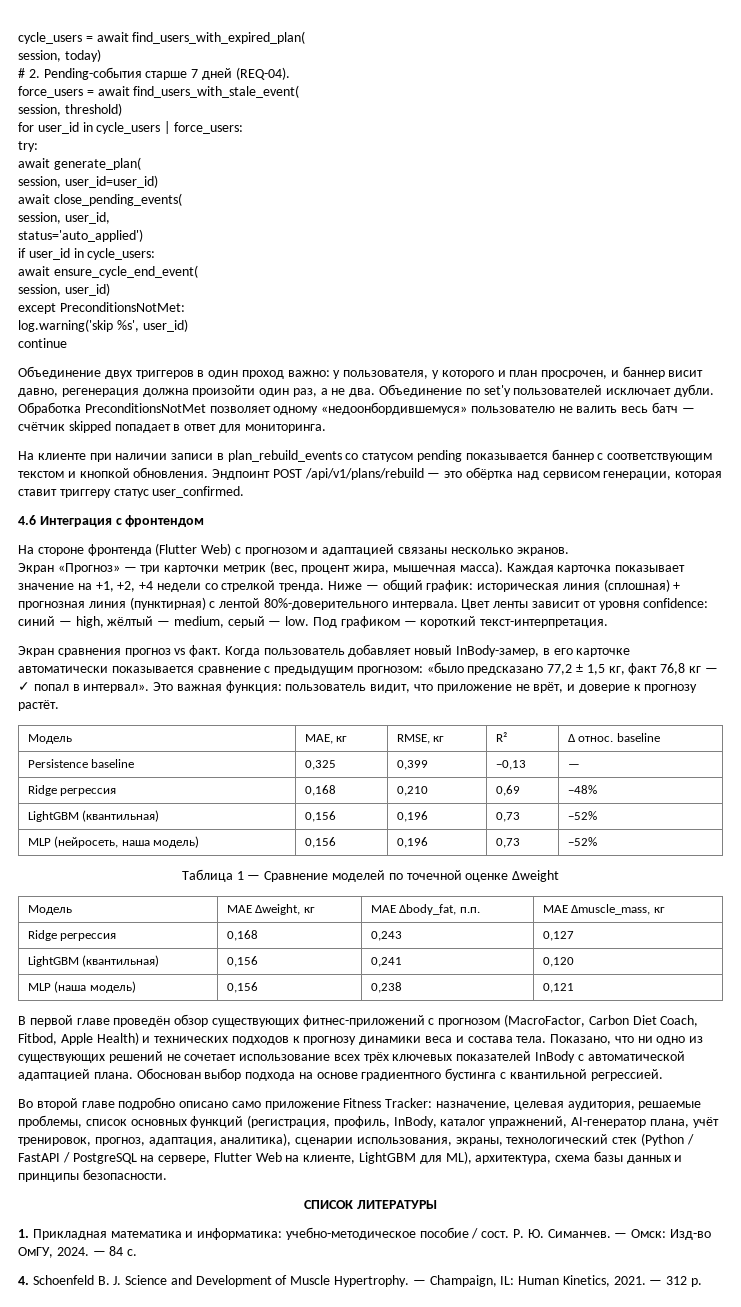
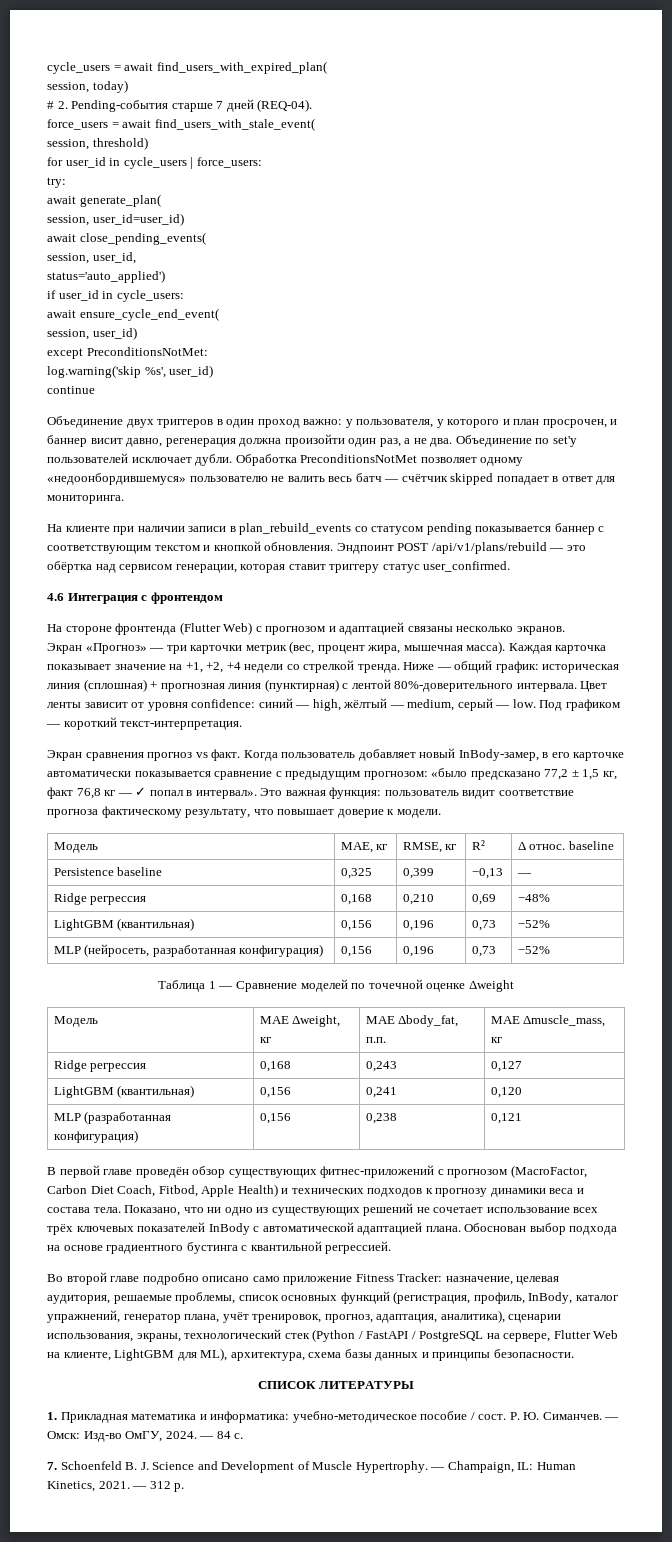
[370,682,698,693] [18,700,59,711] видит, что приложение не врёт, и доверие к прогнозу растёт. -> [462,790,574,799] [47,806,441,818] видит соответствие прогноза фактическому результату, что повышает доверие к модели.
[121,836,200,848] наша модель) -> [152,944,324,957] разработанная конфигурация)
[54,981,136,993] (наша модель) -> [84,1111,172,1124] [53,1130,138,1143] (разработанная конфигурация)
[571,1117,647,1128] AI-генератор -> [123,1314,181,1323] генератор
[18,1276,29,1285] 4. -> [47,1462,57,1470] 7.

